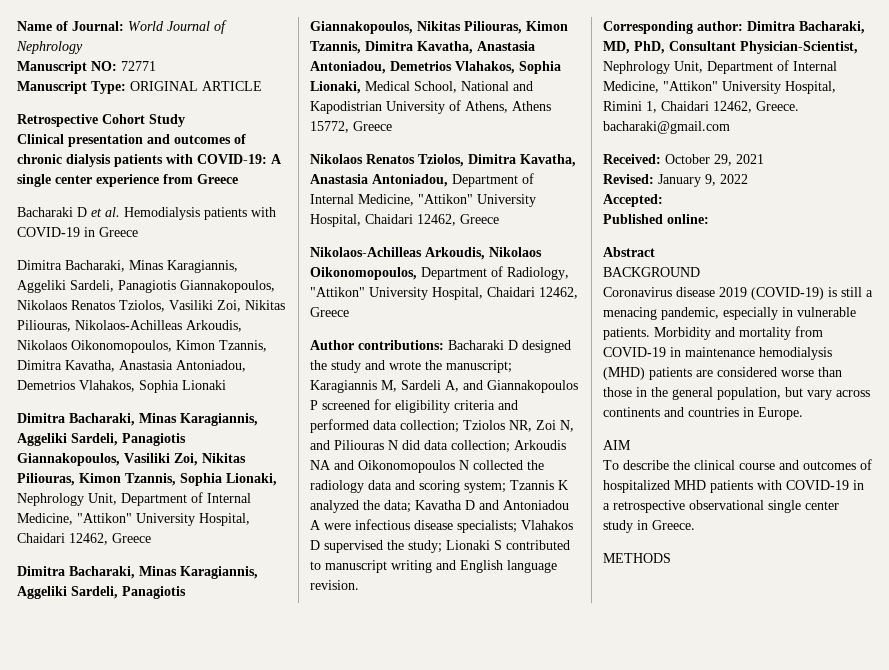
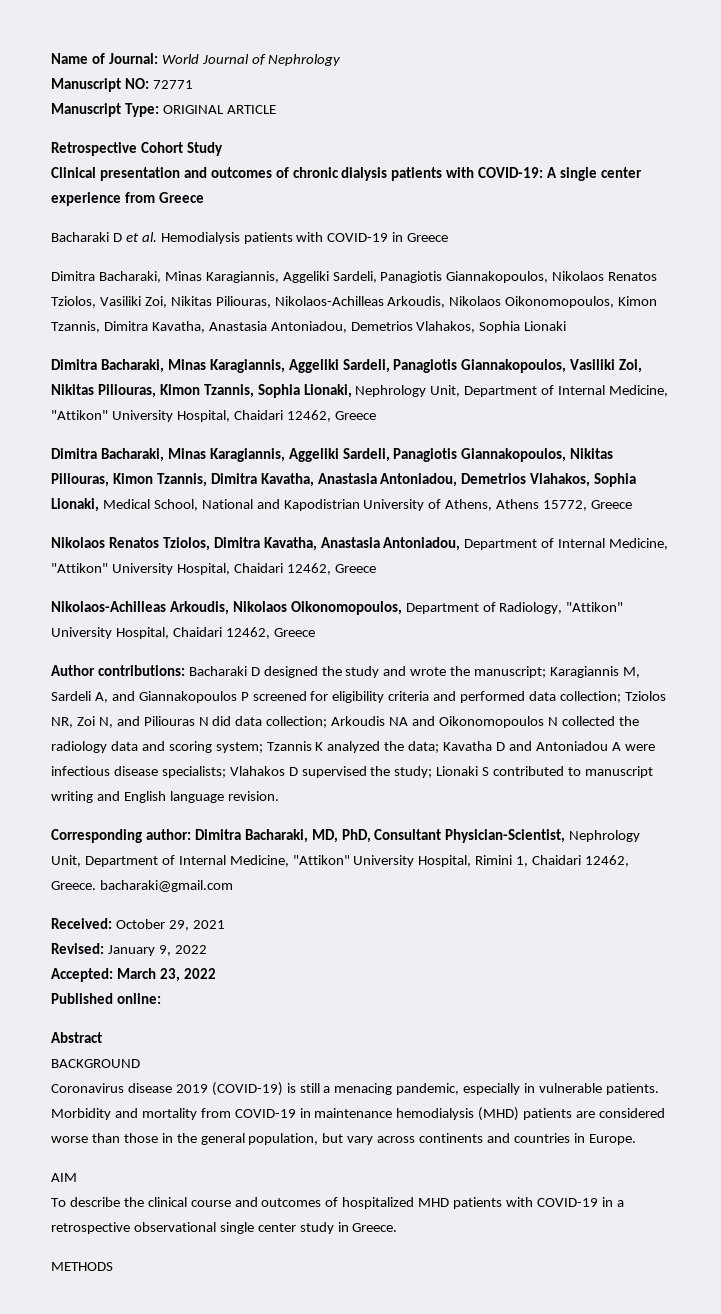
(663, 200) none -> [116,968,216,982] March 23, 2022

